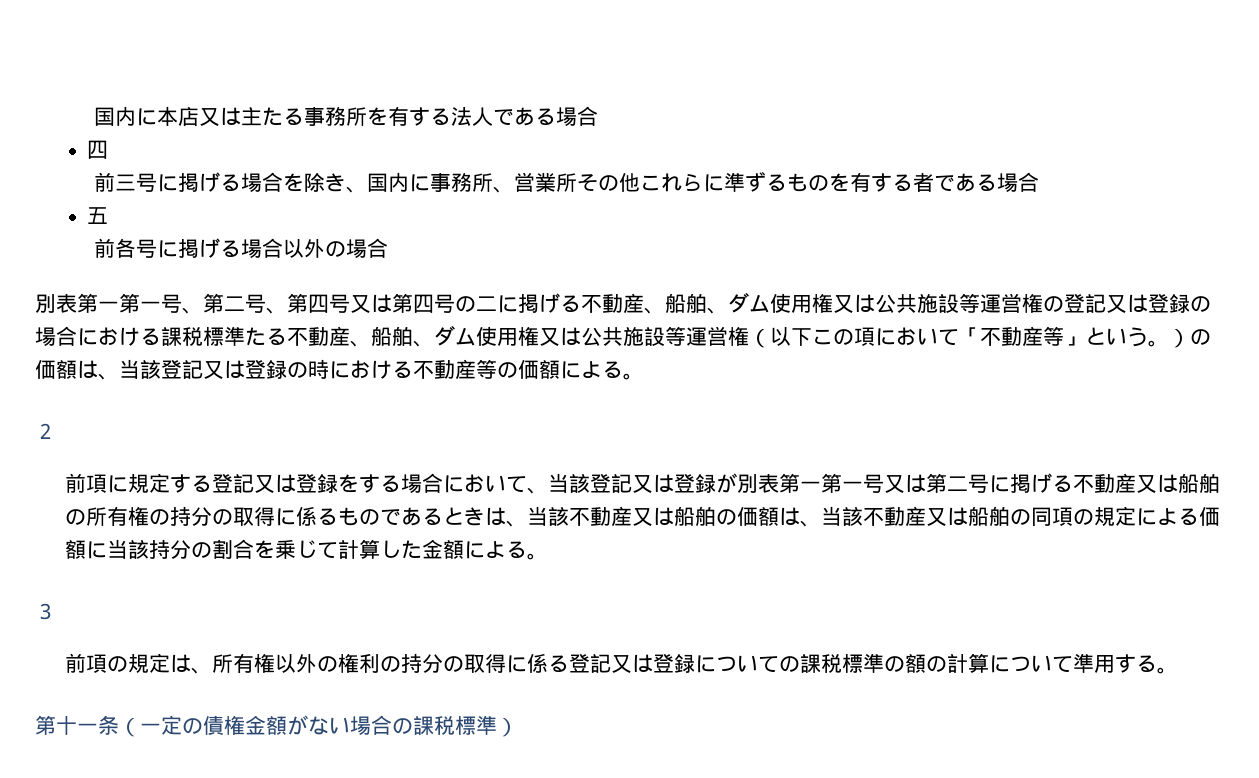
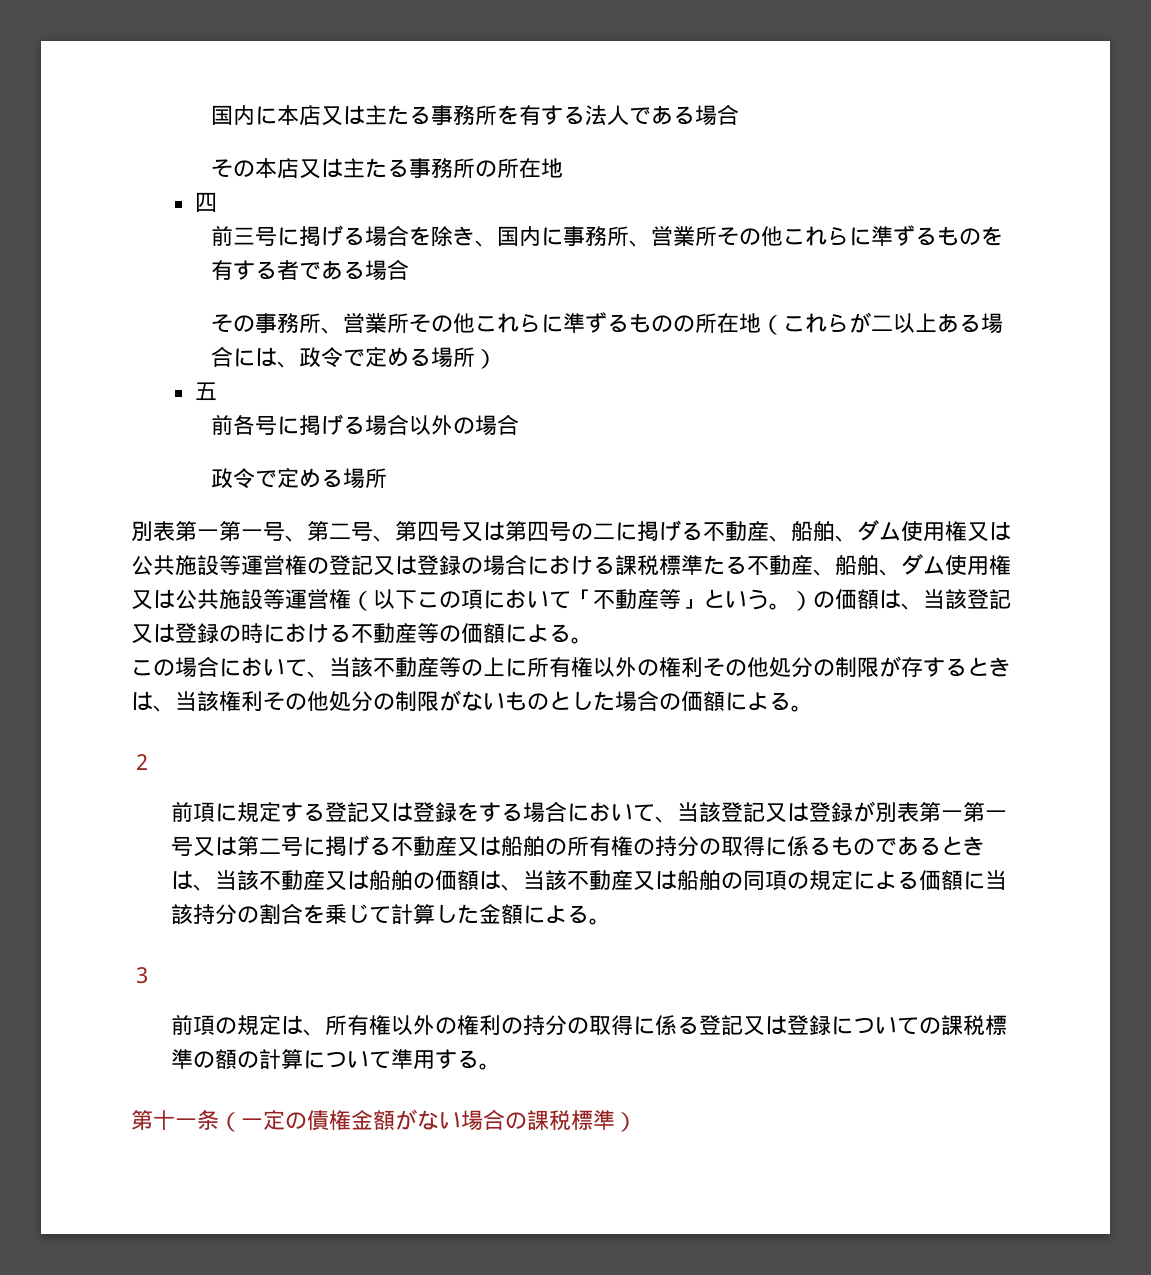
(599, 116) none -> [211,158,564,179] // その本店又は主たる事務所の所在地
(1040, 182) none -> [211,312,1004,335] [211,346,498,369] // その事務所、営業所その他これらに準ずるものの所在地（これらが二以上ある場合には、政令で定める場所）
(389, 248) none -> [211,468,388,489] // 政令で定める場所
(644, 376) none -> [131,656,1011,678] [131,690,813,712] // この場合において、当該不動産等の上に所有権以外の権利その他処分の制限が存するときは、当該権利その他処分の制限がないものとした場合の価額による。

